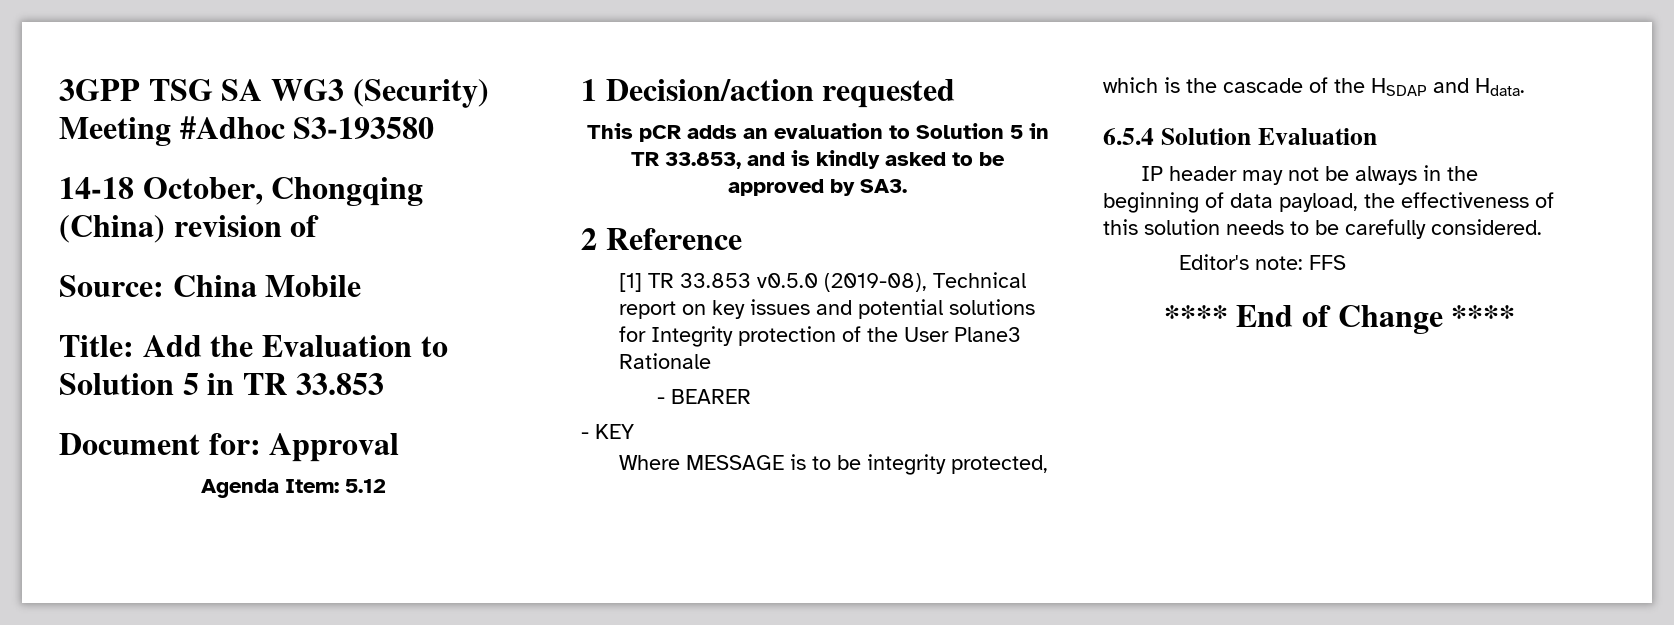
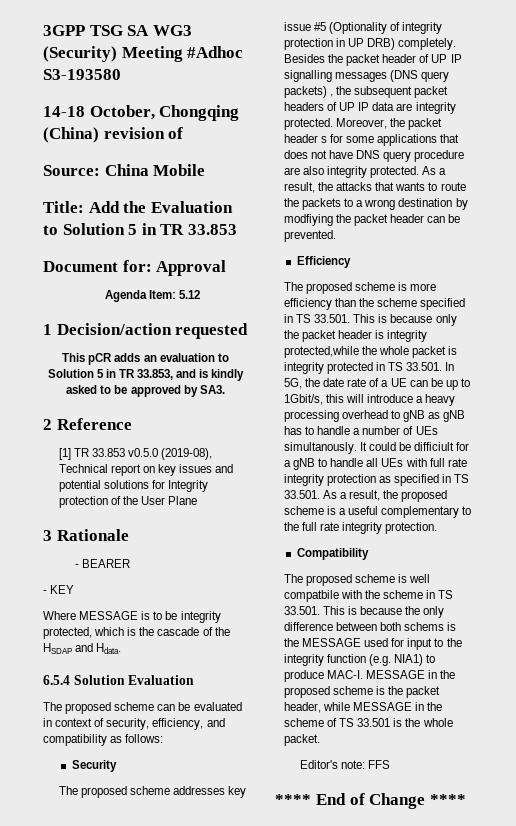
[954,327,1022,342] Plane3 -> [168,496,198,505] [43,530,52,541] Plane // 3
[1141,165,1479,185] [1103,192,1554,213] [1103,219,1542,239] IP header may not be always in the beginning of data payload, the effectiveness of this solution needs to be carefully considered. -> [43,702,242,714] [43,718,225,730] [43,734,164,746] [71,760,117,772] [58,786,247,798] [283,22,443,34] [283,38,457,50] [283,54,462,66] [283,70,450,82] [283,86,449,98] [283,102,456,114] [283,118,443,130] [283,134,460,146] [283,150,465,162] [283,166,447,178] [283,182,466,193] [283,198,468,210] [283,214,461,226] [283,230,336,242] [296,256,351,268] [283,282,437,294] [283,298,466,310] [283,314,457,326] [283,330,428,342] [283,346,458,358] [283,362,455,374] [283,378,471,390] [283,394,456,406] [283,410,466,422] [283,426,438,435] [283,442,470,454] [283,458,467,470] [283,474,470,486] [283,490,448,502] [283,506,472,518] [283,522,438,534] [296,548,369,560] [283,574,431,586] [283,590,454,602] [283,606,445,618] [283,622,457,631] [283,638,462,650] [283,654,436,666] [283,670,456,682] [283,686,441,698] [283,702,443,713] [283,718,453,727] [283,734,320,746] The proposed scheme can be evaluated in context of security, efficiency, and compatibility as follows: // Security // The proposed scheme addresses key issue #5 (Optionality of integrity protection in UP DRB) completely. Besides the packet header of UP IP signalling messages (DNS query packets) , the subsequent packet headers of UP IP data are integrity protected. Moreover, the packet header s for some applications that does not have DNS query procedure are also integrity protected. As a result, the attacks that wants to route the packets to a wrong destination by modfiying the packet header can be prevented. // Efficiency // The proposed scheme is more efficiency than the scheme specified in TS 33.501. This is because only the packet header is integrity protected,while the whole packet is integrity protected in TS 33.501. In 5G, the date rate of a UE can be up to 1Gbit/s, this will introduce a heavy processing overhead to gNB as gNB has to handle a number of UEs simultanously. It could be difficiult for a gNB to handle all UEs with full rate integrity protection as specified in TS 33.501. As a result, the proposed scheme is a useful complementary to the full rate integrity protection. // Compatibility // The proposed scheme is well compatbile with the scheme in TS 33.501. This is because the only difference between both schems is the MESSAGE used for input to the integrity function (e.g. NIA1) to produce MAC-I. MESSAGE in the proposed scheme is the packet header, while MESSAGE in the scheme of TS 33.501 is the whole packet.

